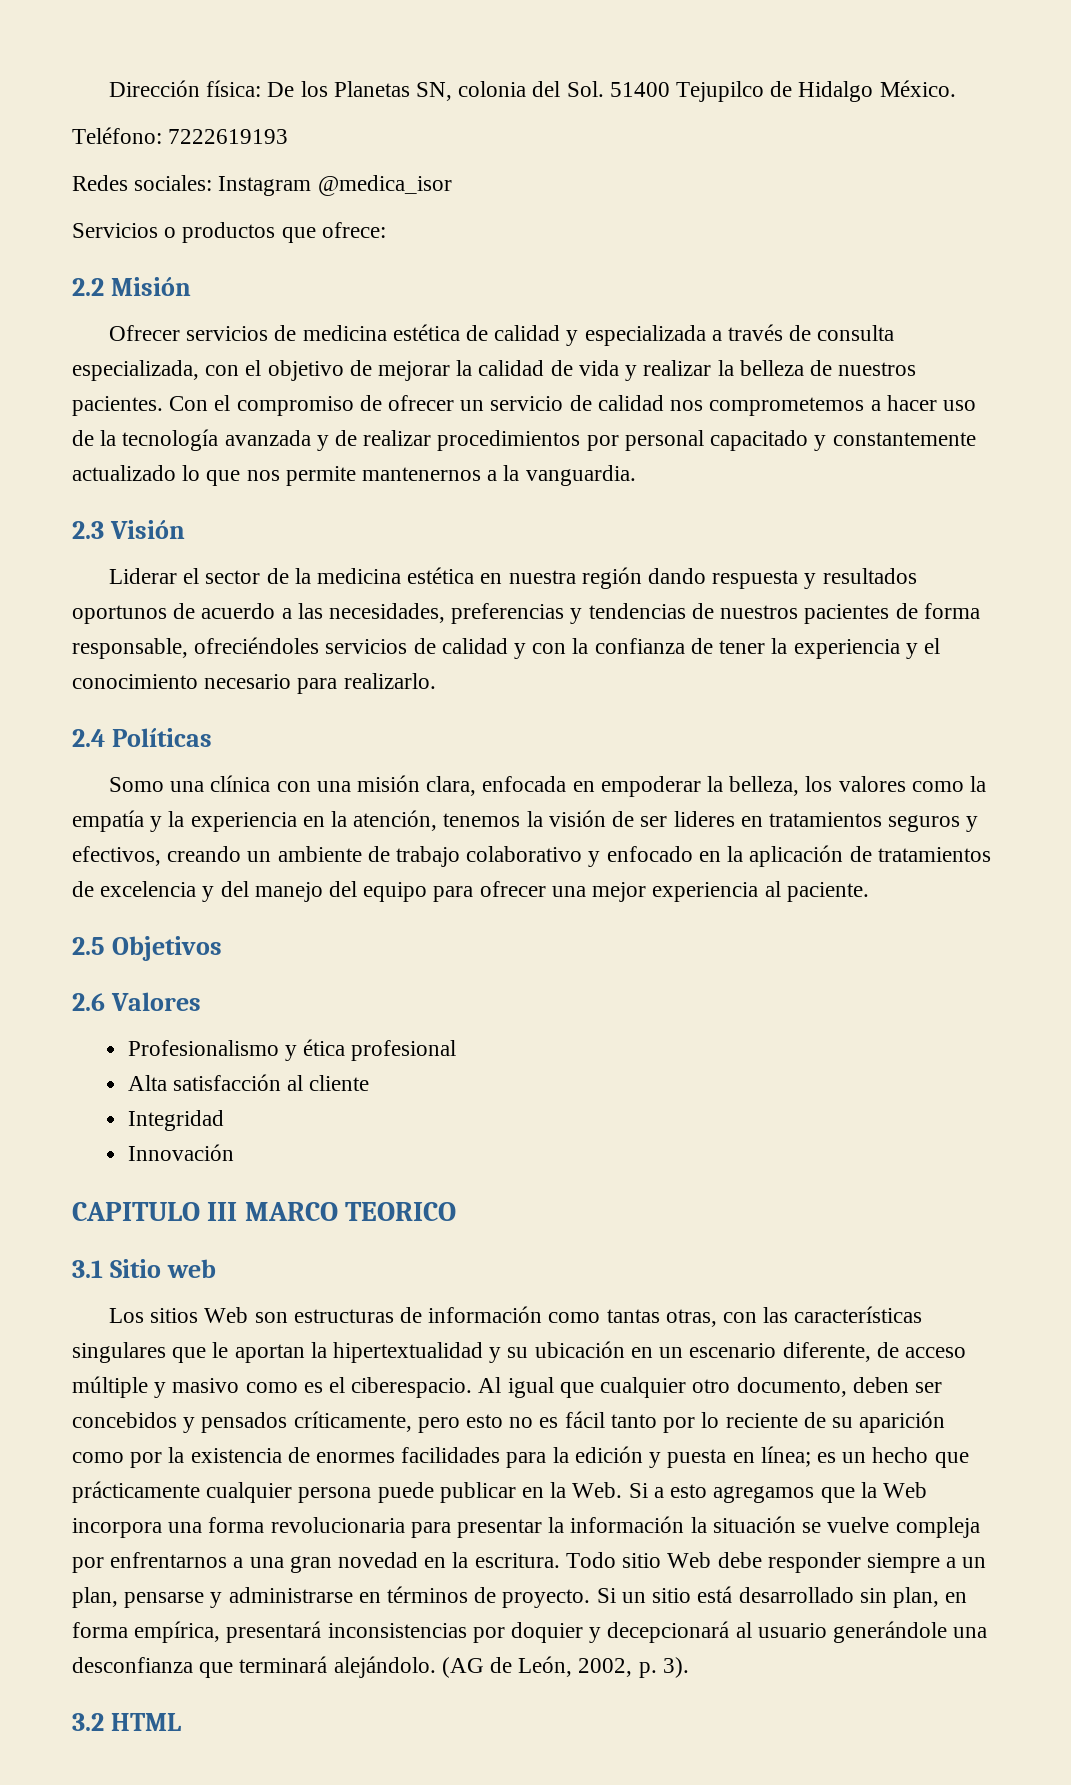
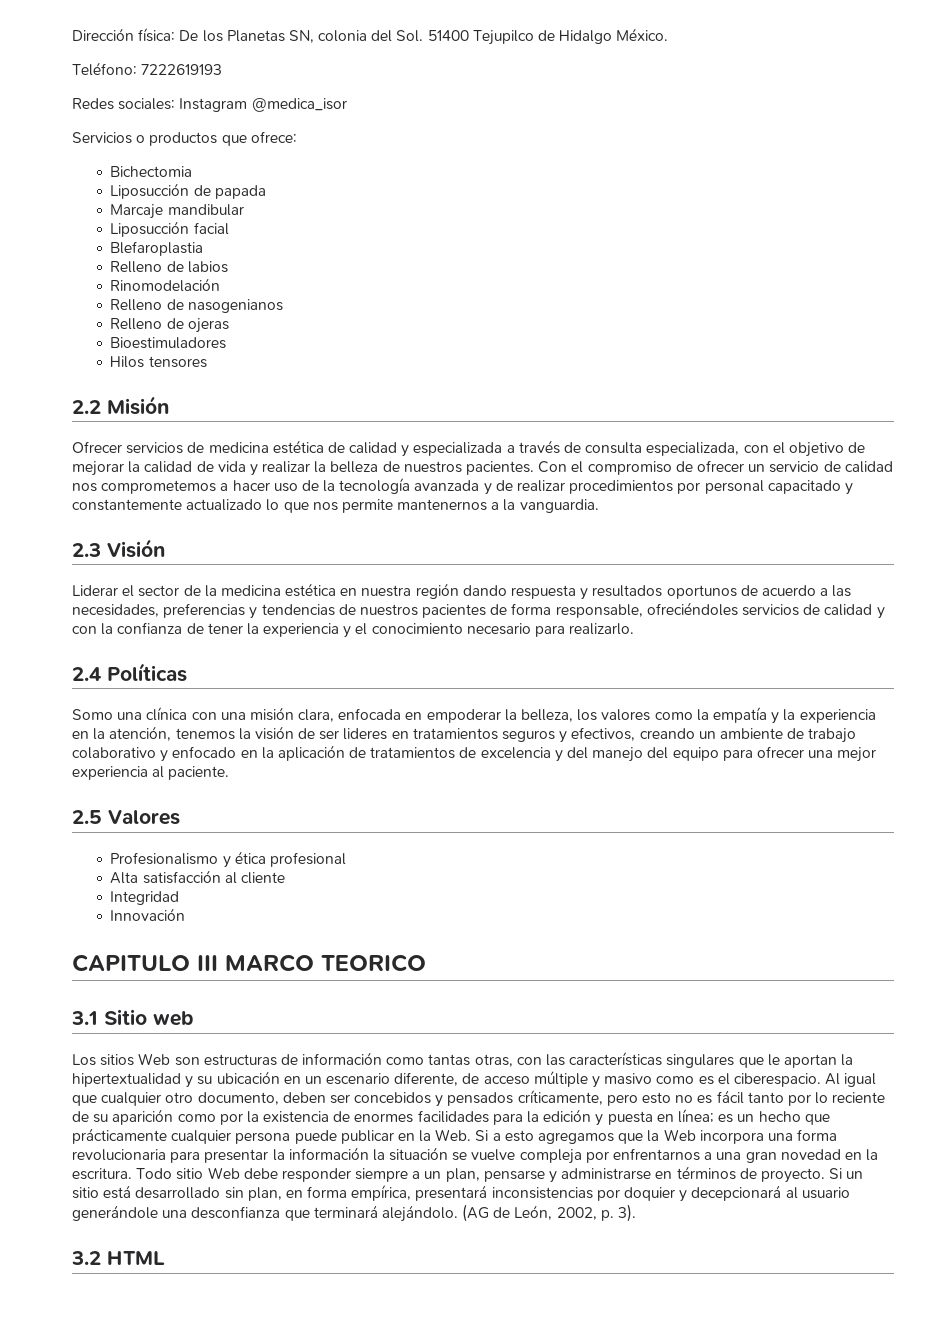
(386, 230) none -> [110,166,193,177] [110,183,266,199] [110,204,244,219] [110,221,229,237] [110,241,204,256] [110,261,228,273] [110,278,221,292] [110,299,283,313] [110,318,229,333] [110,337,227,349] [110,356,207,368] // Bichectomia // Liposucción de papada // Marcaje mandibular // Liposucción facial // Blefaroplastia // Relleno de labios // Rinomodelación // Relleno de nasogenianos // Relleno de ojeras // Bioestimuladores // Hilos tensores
[111,936,222,961] [72,993,105,1011] Objetivos // 2.6 -> (102, 817) none

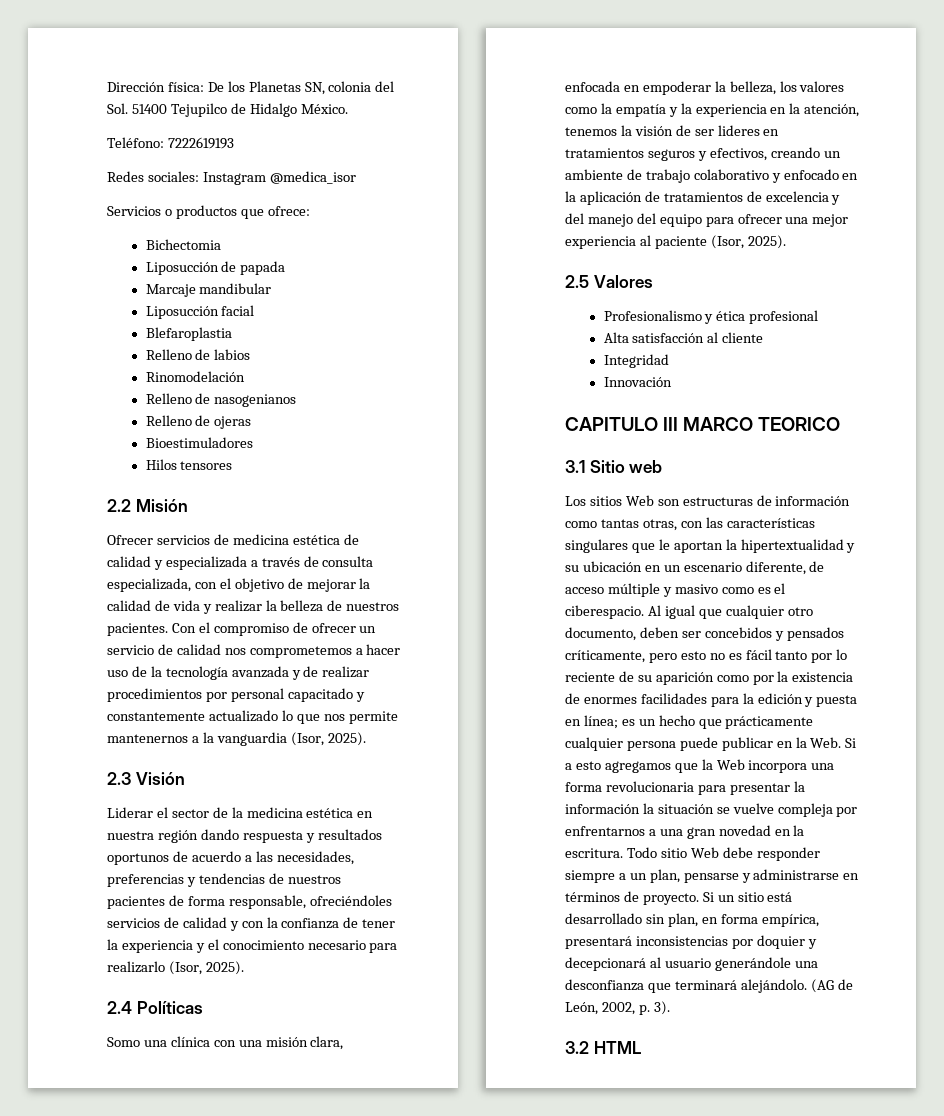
[519,499,599,513] vanguardia. -> [216,732,366,746] vanguardia (Isor, 2025).
[569,623,635,635] realizarlo. -> [107,961,244,975] realizarlo (Isor, 2025).
[168,766,230,780] paciente. -> [654,235,786,249] paciente (Isor, 2025).

